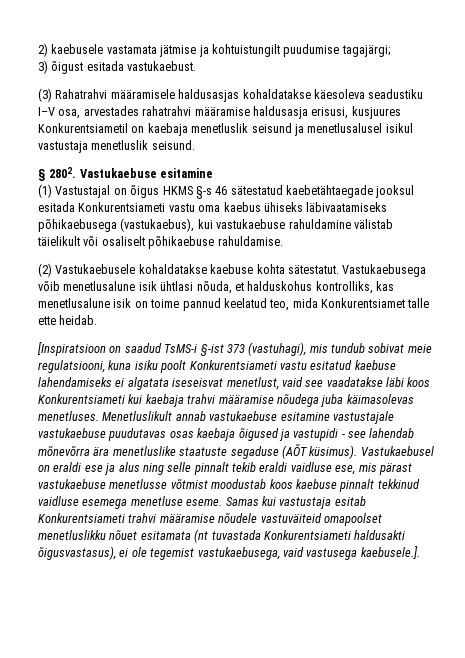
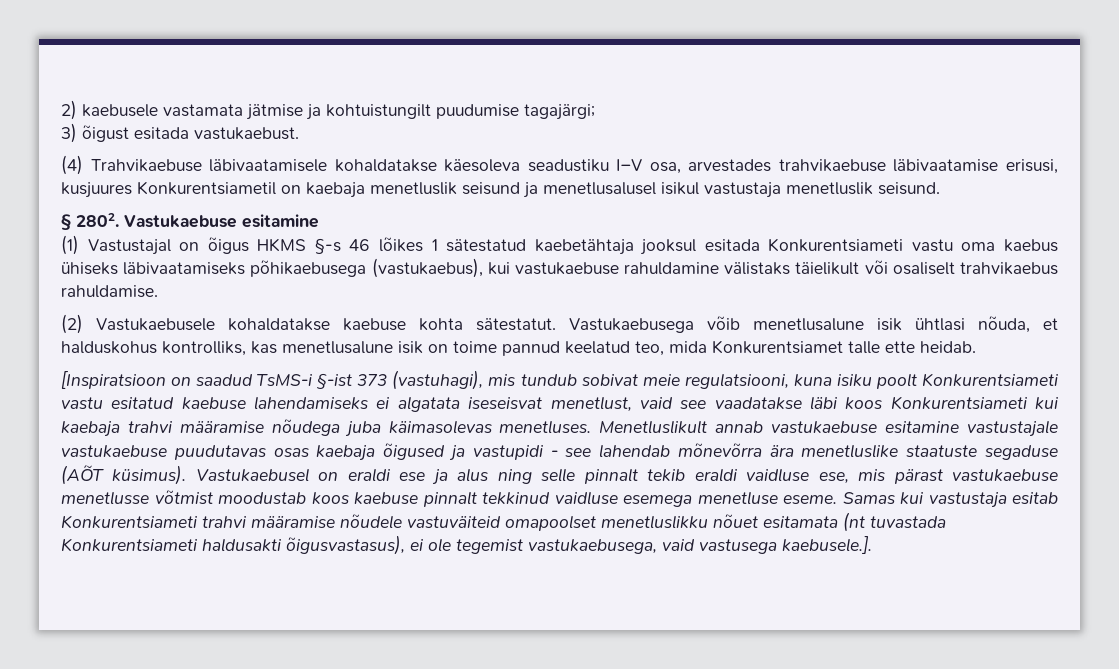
[38,88,240,102] (3) Rahatrahvi määramisele haldusasjas -> [61,155,328,175] (4) Trahvikaebuse läbivaatamisele
[142,106,308,119] rahatrahvi määramise haldusasja -> [778,159,999,172] trahvikaebuse läbivaatamise
[230,185,373,198] sätestatud kaebetähtaegade -> [378,237,634,255] lõikes 1 sätestatud kaebetähtaja
[353,219,393,229] välistab -> [724,262,791,275] välistaks
[148,236,215,249] põhikaebuse -> [959,262,1058,275] trahvikaebus

